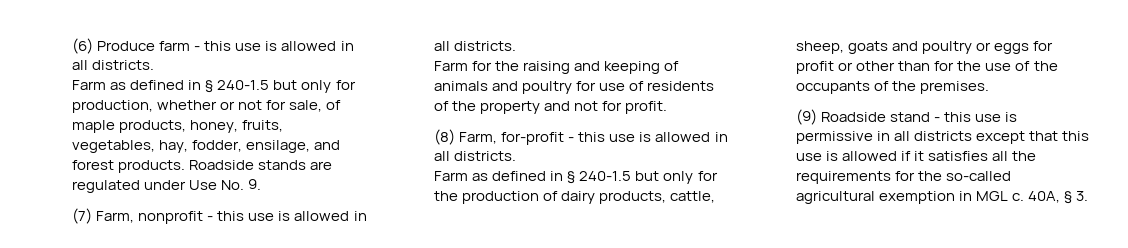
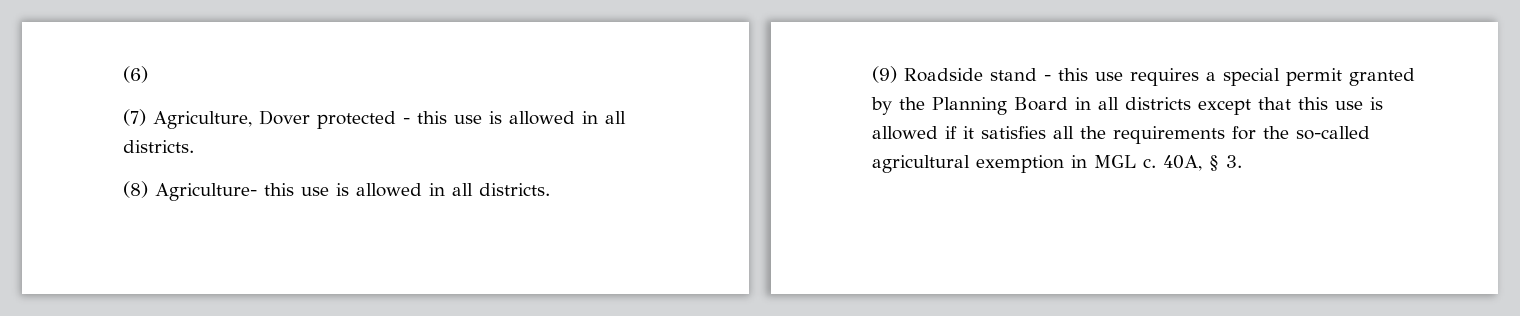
[97,41,354,51] [72,60,155,70] [72,80,356,93] [72,100,342,113] [72,120,284,133] [72,140,341,153] [72,160,333,173] [72,179,262,193] [72,208,367,224] [434,41,517,51] [434,61,680,74] [434,81,715,94] [434,101,668,114] [434,129,728,145] [434,151,517,161] [434,171,718,184] [434,191,716,204] [796,41,1054,54] [796,61,1058,74] [796,81,990,94] Produce farm - this use is allowed in all districts. // Farm as defined in § 240-1.5 but only for production, whether or not for sale, of maple products, honey, fruits, vegetables, hay, fodder, ensilage, and forest products. Roadside stands are regulated under Use No. 9. // (7) Farm, nonprofit - this use is allowed in all districts. // Farm for the raising and keeping of animals and poultry for use of residents of the property and not for profit. // (8) Farm, for-profit - this use is allowed in all districts. // Farm as defined in § 240-1.5 but only for the production of dairy products, cattle, sheep, goats and poultry or eggs for profit or other than for the use of the occupants of the premises. -> [123,109,627,129] [123,140,195,153] [123,181,551,201] // (7) Agriculture, Dover protected - this use is allowed in all districts. // (8) Agriculture- this use is allowed in all districts.
[1005,112,1018,122] [796,131,874,144] is permissive -> [1130,68,1416,86] [871,97,1069,115] requires a special permit granted by the Planning Board

